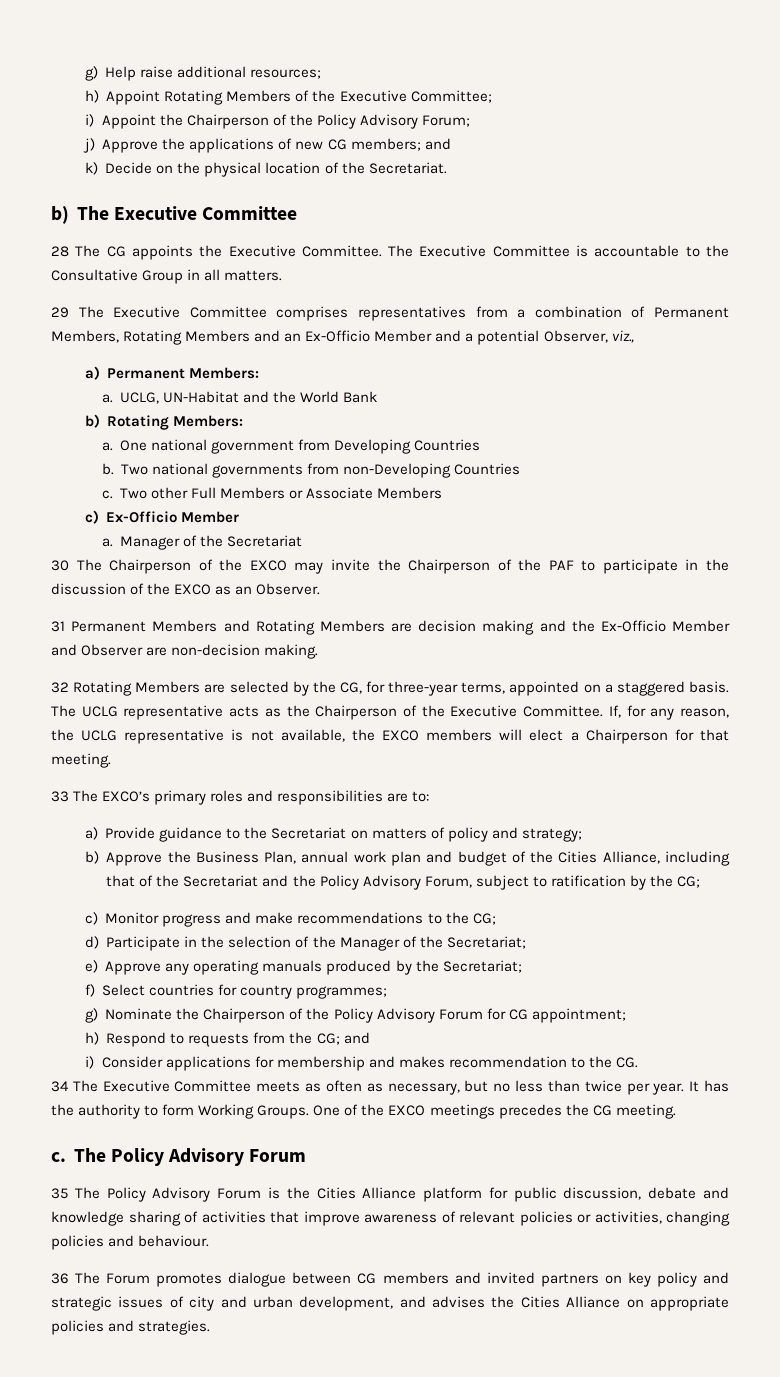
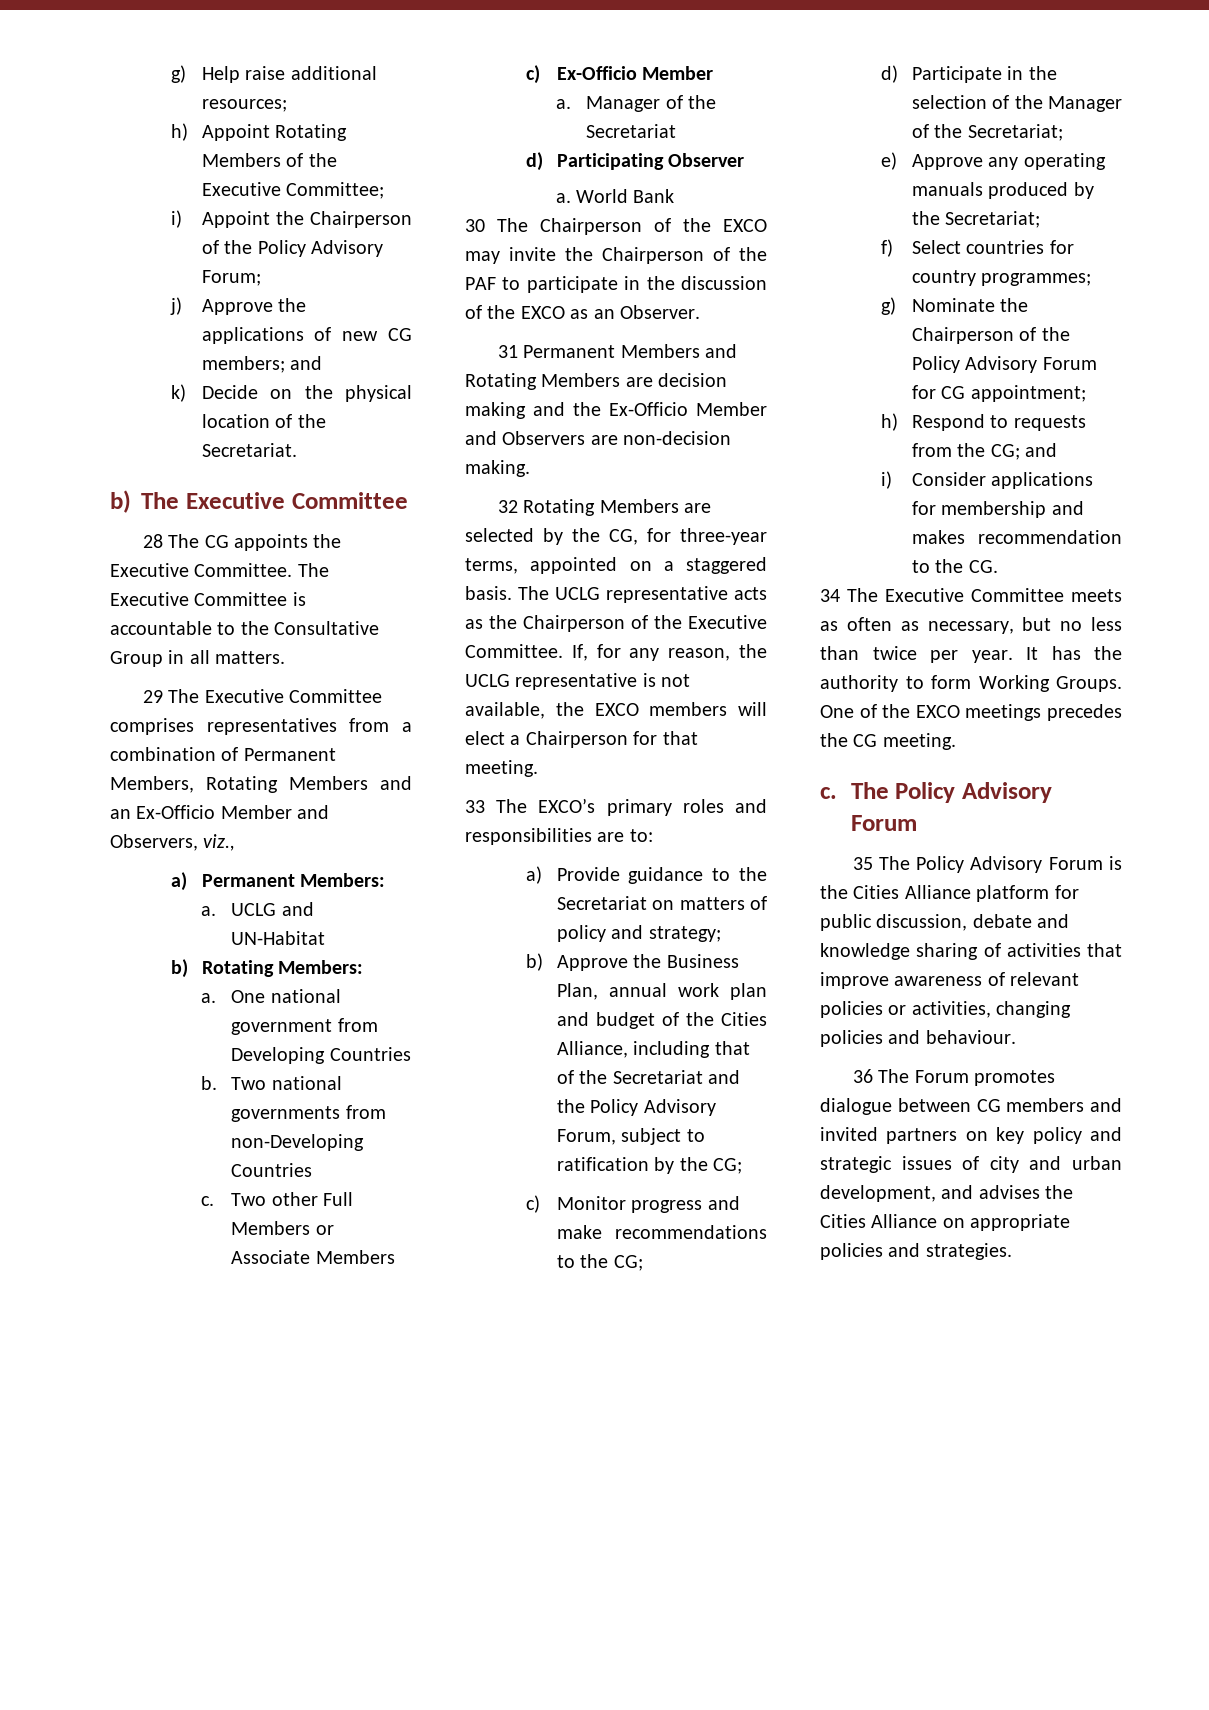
[465,330,608,345] a potential Observer, -> [110,834,198,851] Observers,
[120,392,160,404] UCLG, -> [231,902,314,916] UCLG and
[243,391,378,403] and the World Bank -> (326, 938) none
(303, 541) none -> [526,152,745,171] [555,189,675,203] // d) Participating Observer // a. World Bank
[81,644,144,656] Observer -> [502,431,586,445] Observers

